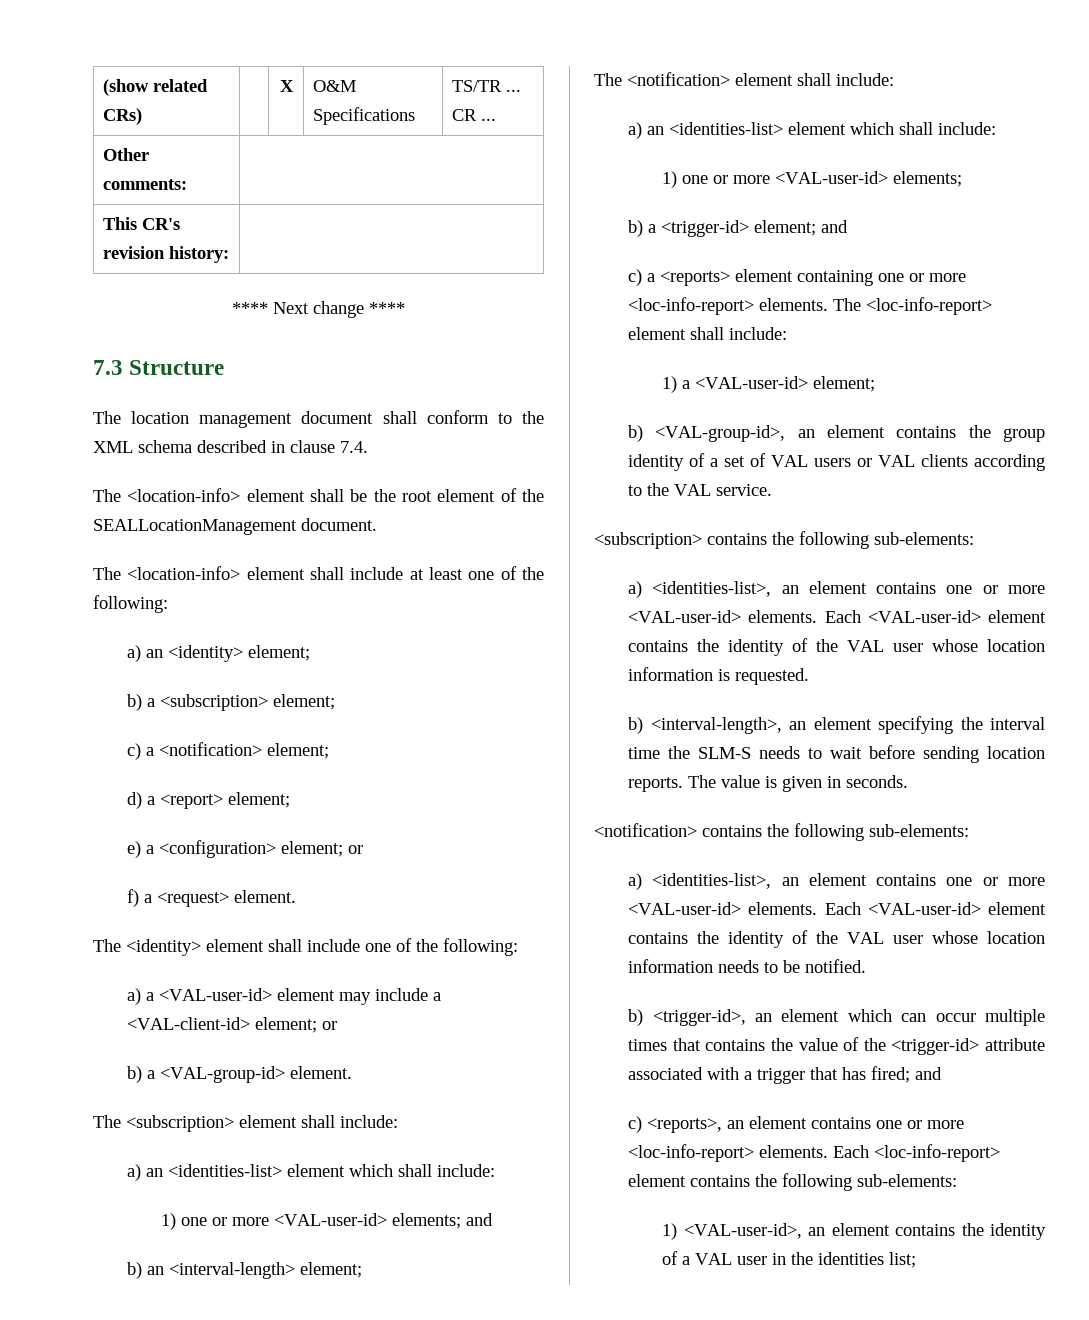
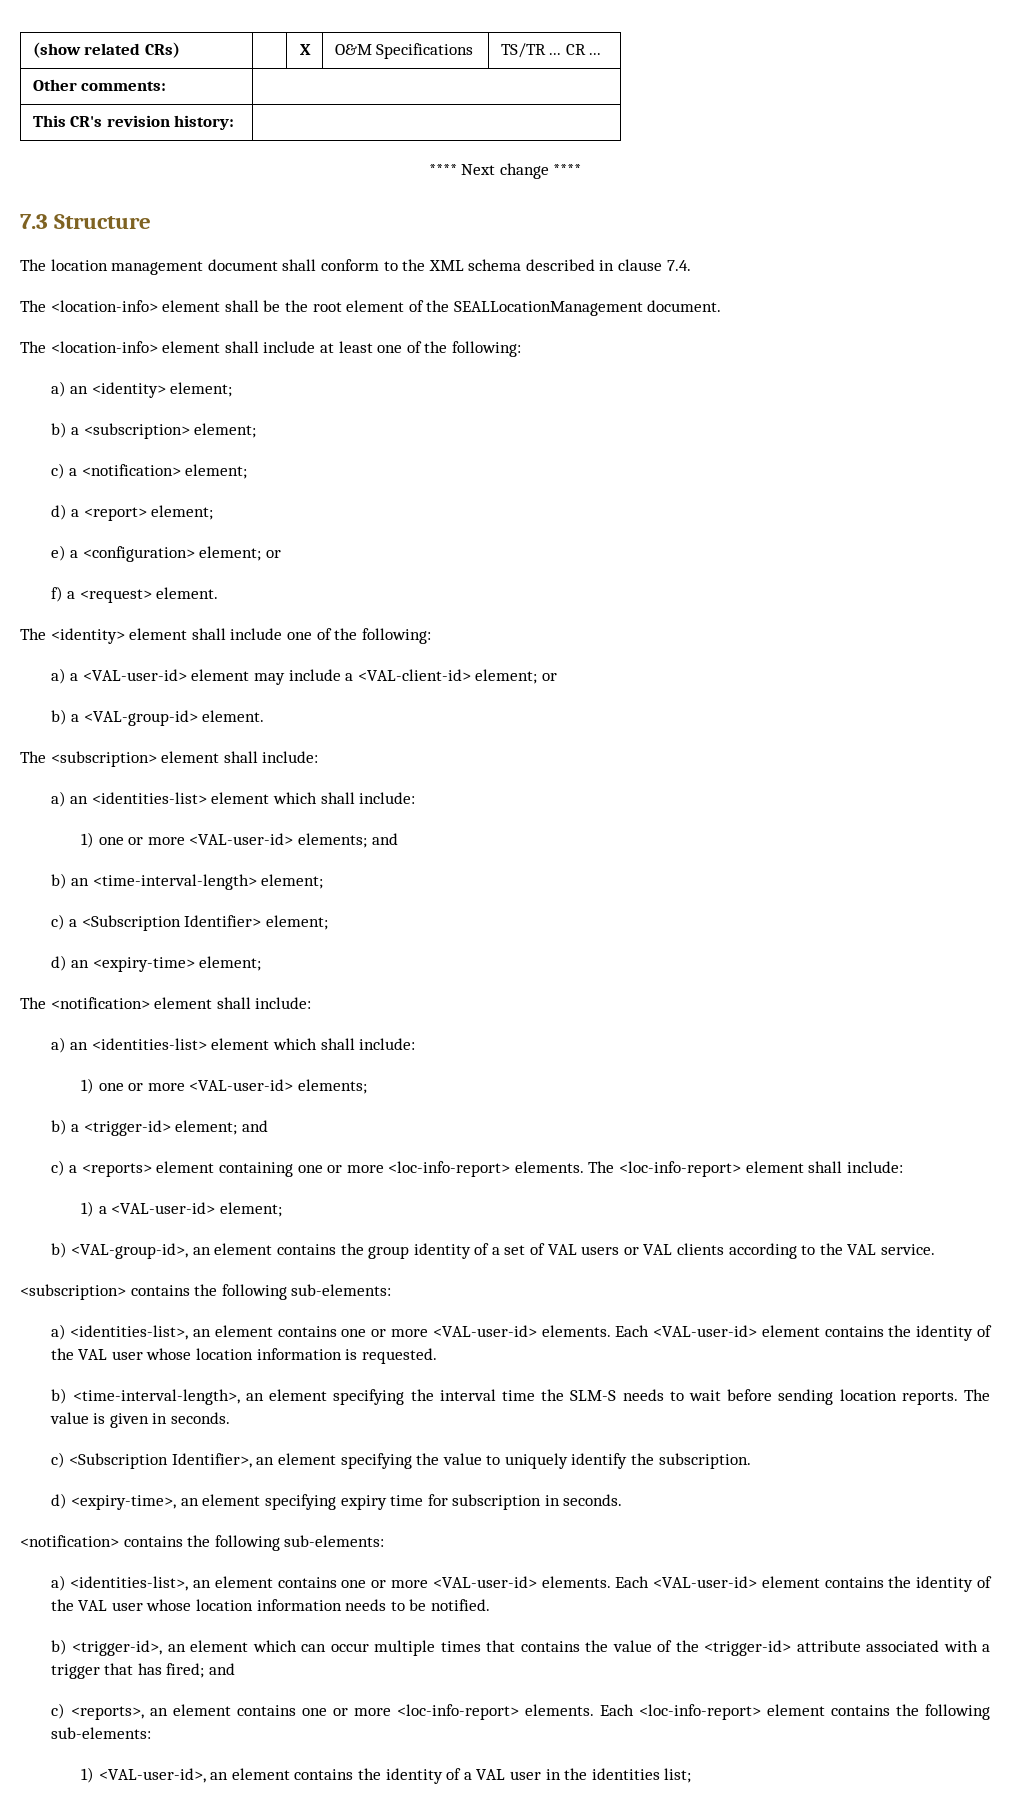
[169,1262,296,1279] <interval-length> -> [92,874,324,890] [50,914,328,931] [50,955,195,972] <time-interval-length> element; // c) a <Subscription Identifier> element; // d) an <expiry-time>
[650,717,782,734] <interval-length>, -> [72,1389,240,1405] <time-interval-length>,
(909, 781) none -> [50,1452,751,1469] [50,1493,623,1510] // c) <Subscription Identifier>, an element specifying the value to uniquely identify the subscription. // d) <expiry-time>, an element specifying expiry time for subscription in seconds.

